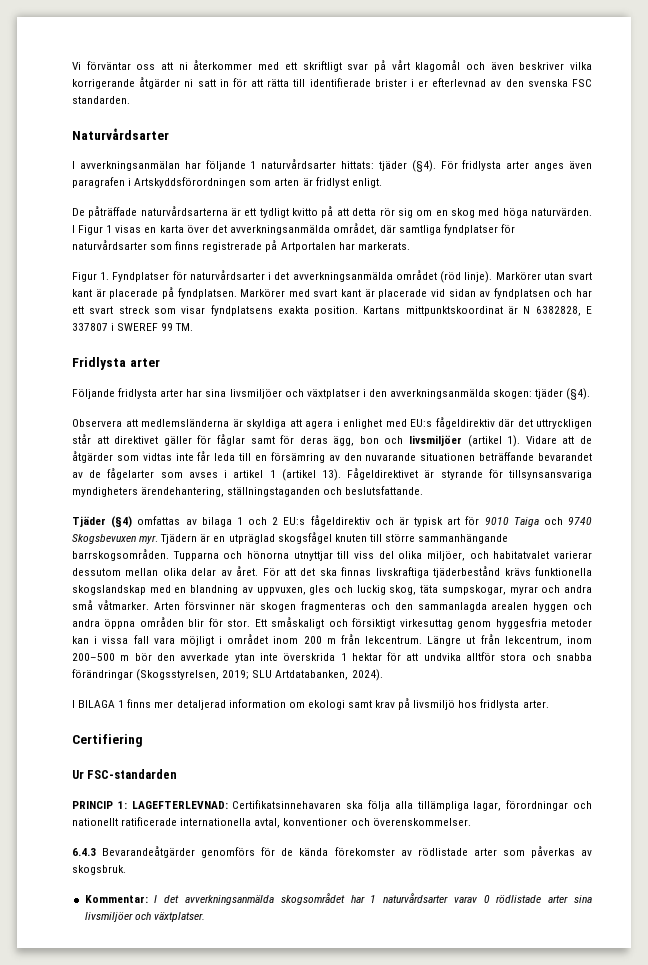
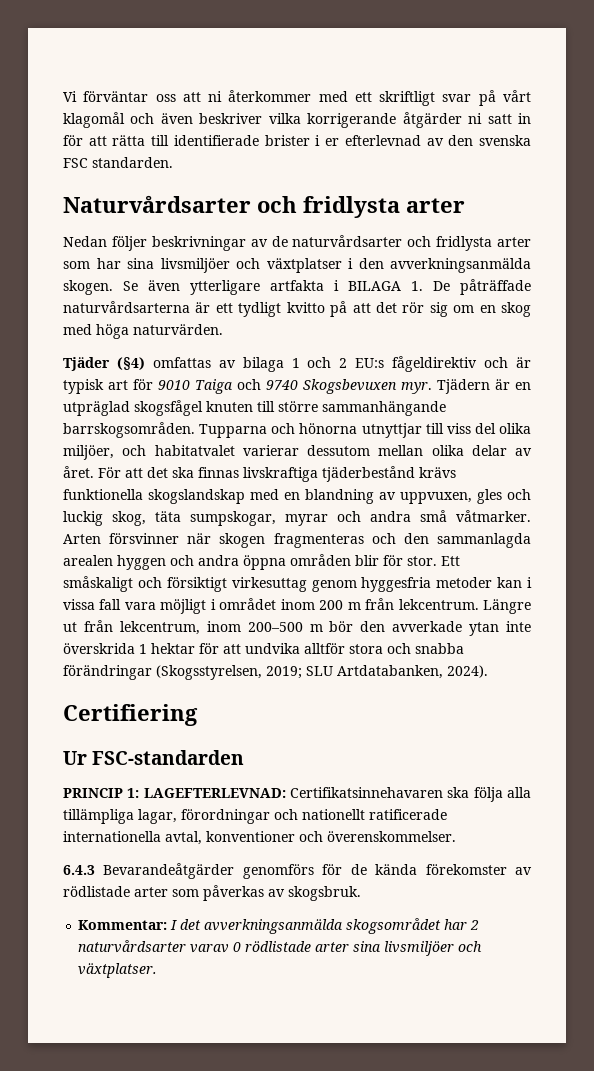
[72,159,593,172] [72,177,382,188] // I avverkningsanmälan har följande 1 naturvårdsarter hittats: tjäder (§4). För fridlysta arter anges även paragrafen i Artskyddsförordningen som arten är fridlyst enligt. // -> [257,196,465,218] [63,235,531,251] [63,258,531,273] [63,280,423,295] och fridlysta arter // Nedan följer beskrivningar av de naturvårdsarter och fridlysta arter som har sina livsmiljöer och växtplatser i den avverkningsanmälda skogen. Se även ytterligare artfakta i BILAGA 1.
[352,208,377,216] detta -> [375,302,397,313] det
[72,223,516,235] [72,240,410,252] [72,270,592,283] [72,287,592,299] [72,305,593,316] [72,323,194,331] [72,357,160,370] [72,388,591,400] [72,417,592,429] [72,434,592,447] [72,451,592,463] [72,468,592,481] [72,486,424,497] I Figur 1 visas en karta över det avverkningsanmälda området, där samtliga fyndplatser för naturvårdsarter som finns registrerade på Artportalen har markerats. // Figur 1. Fyndplatser för naturvårdsarter i det avverkningsanmälda området (röd linje). Markörer utan svart kant är placerade på fyndplatsen. Markörer med svart kant är placerade vid sidan av fyndplatsen och har ett svart streck som visar fyndplatsens exakta position. Kartans mittpunktskoordinat är N 6382828, E 337807 i SWEREF 99 TM. // Fridlysta arter // Följande fridlysta arter har sina livsmiljöer och växtplatser i den avverkningsanmälda skogen: tjäder (§4). // Observera att medlemsländerna är skyldiga att agera i enlighet med EU:s fågeldirektiv där det uttryckligen står att direktivet gäller för fåglar samt för deras ägg, bon och livsmiljöer (artikel 1). Vidare att de åtgärder som vidtas inte får leda till en försämring av den nuvarande situationen beträffande bevarandet av de fågelarter som avses i artikel 1 (artikel 13). Fågeldirektivet är styrande för tillsynsansvariga myndigheters ärendehantering, ställningstaganden och beslutsfattande. -> (223, 329) none
[72,698,549,710] // I BILAGA 1 finns mer detaljerad information om ekologi samt krav på livsmiljö hos fridlysta arter. -> (488, 671) none
[370,895,377,903] 1 -> [470,920,480,930] 2

